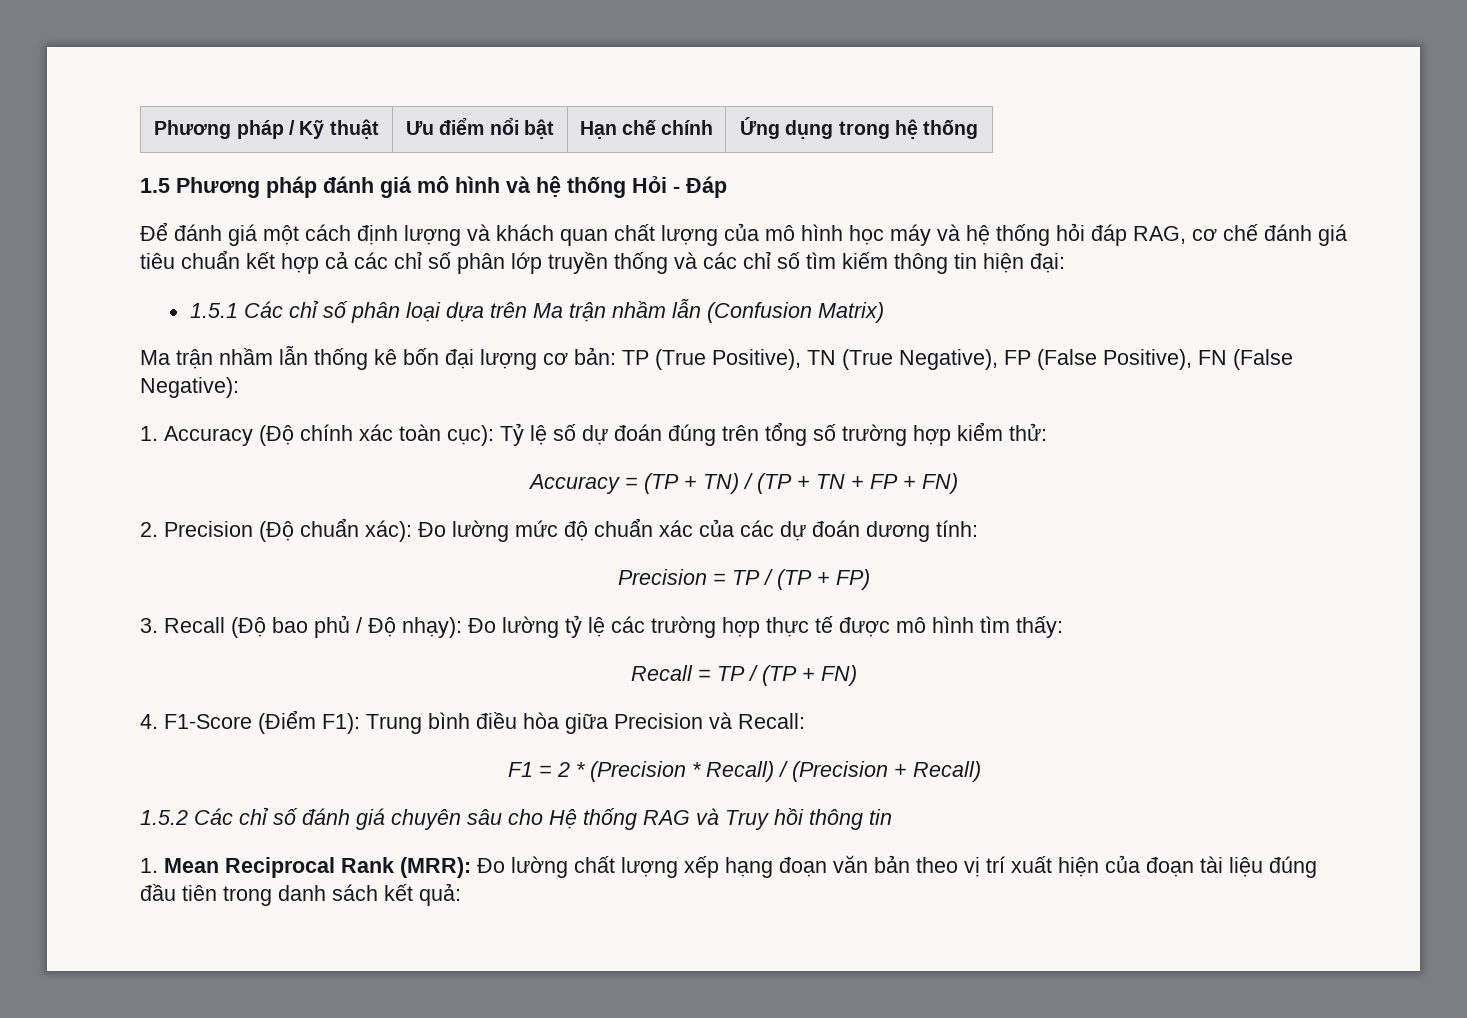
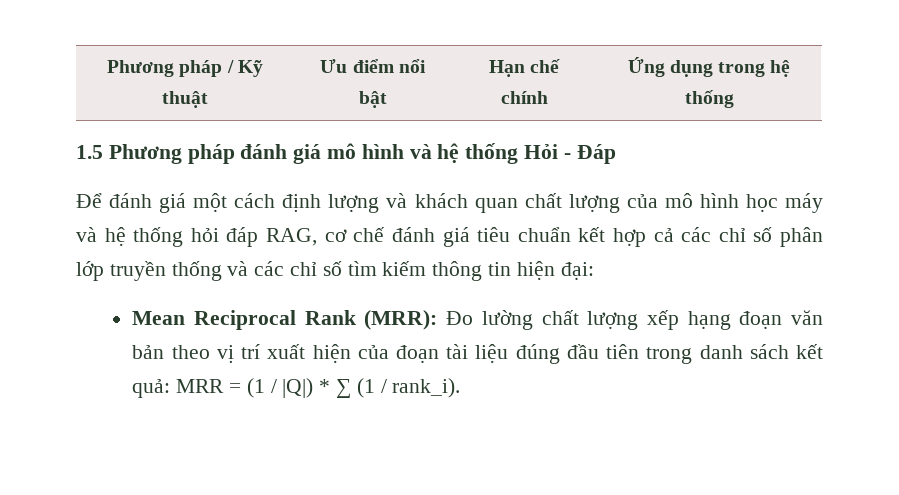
[189,298,884,323] [140,346,1293,370] [140,377,239,398] [140,422,1047,446] [528,473,958,494] [140,518,978,542] [618,569,870,590] [140,615,1063,638] [631,665,857,686] [140,710,805,734] [507,761,981,782] [140,807,892,830] [140,858,158,873] 1.5.1 Các chỉ số phân loại dựa trên Ma trận nhầm lẫn (Confusion Matrix) // Ma trận nhầm lẫn thống kê bốn đại lượng cơ bản: TP (True Positive), TN (True Negative), FP (False Positive), FN (False Negative): // 1. Accuracy (Độ chính xác toàn cục): Tỷ lệ số dự đoán đúng trên tổng số trường hợp kiểm thử: // Accuracy = (TP + TN) / (TP + TN + FP + FN) // 2. Precision (Độ chuẩn xác): Đo lường mức độ chuẩn xác của các dự đoán dương tính: // Precision = TP / (TP + FP) // 3. Recall (Độ bao phủ / Độ nhạy): Đo lường tỷ lệ các trường hợp thực tế được mô hình tìm thấy: // Recall = TP / (TP + FN) // 4. F1-Score (Điểm F1): Trung bình điều hòa giữa Precision và Recall: // F1 = 2 * (Precision * Recall) / (Precision + Recall) // 1.5.2 Các chỉ số đánh giá chuyên sâu cho Hệ thống RAG và Truy hồi thông tin // 1. -> (594, 271) none
(461, 894) none -> [176,378,461,398] MRR = (1 / |Q|) * ∑ (1 / rank_i).

